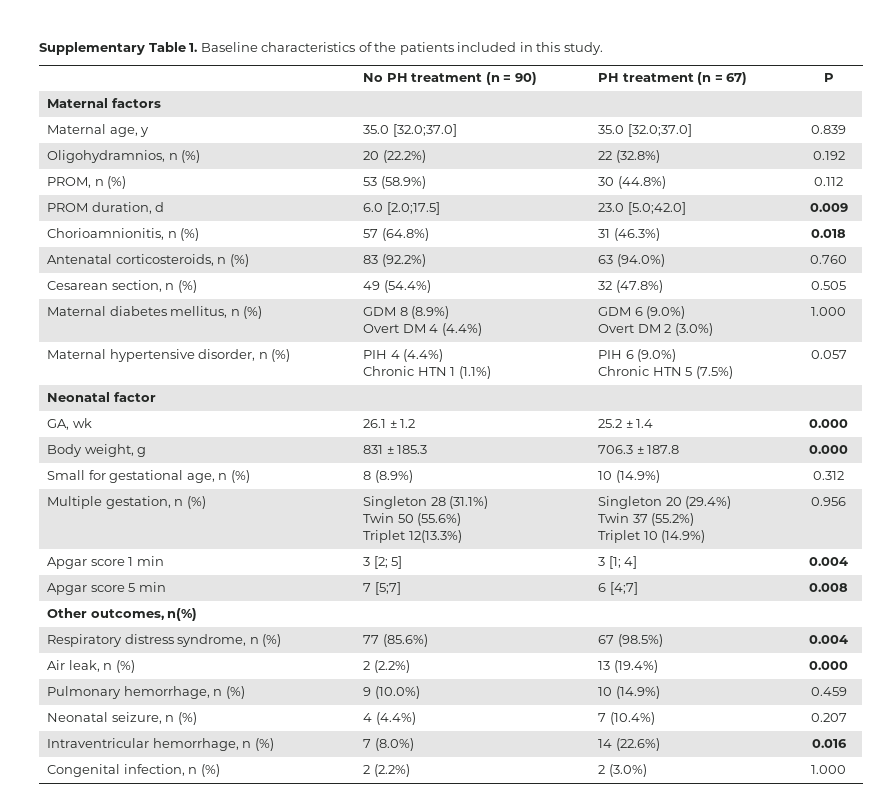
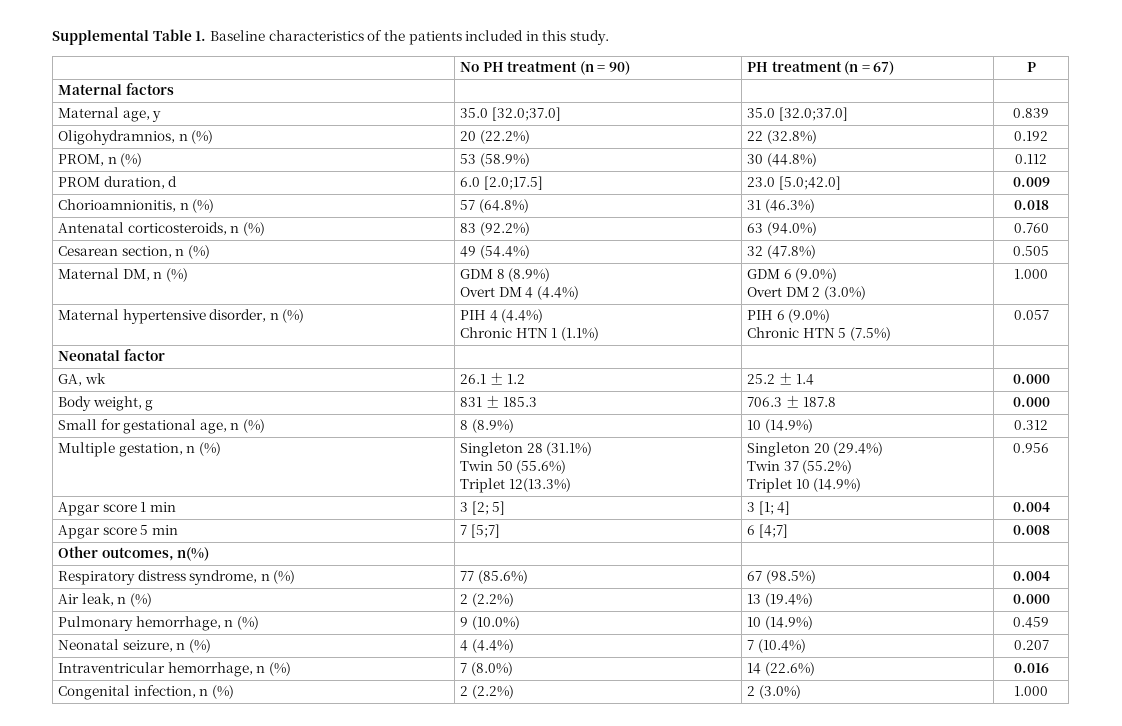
[39,42,145,55] Supplementary -> [52,30,149,45] Supplemental
[109,306,228,318] diabetes mellitus, -> [122,269,150,281] DM,

